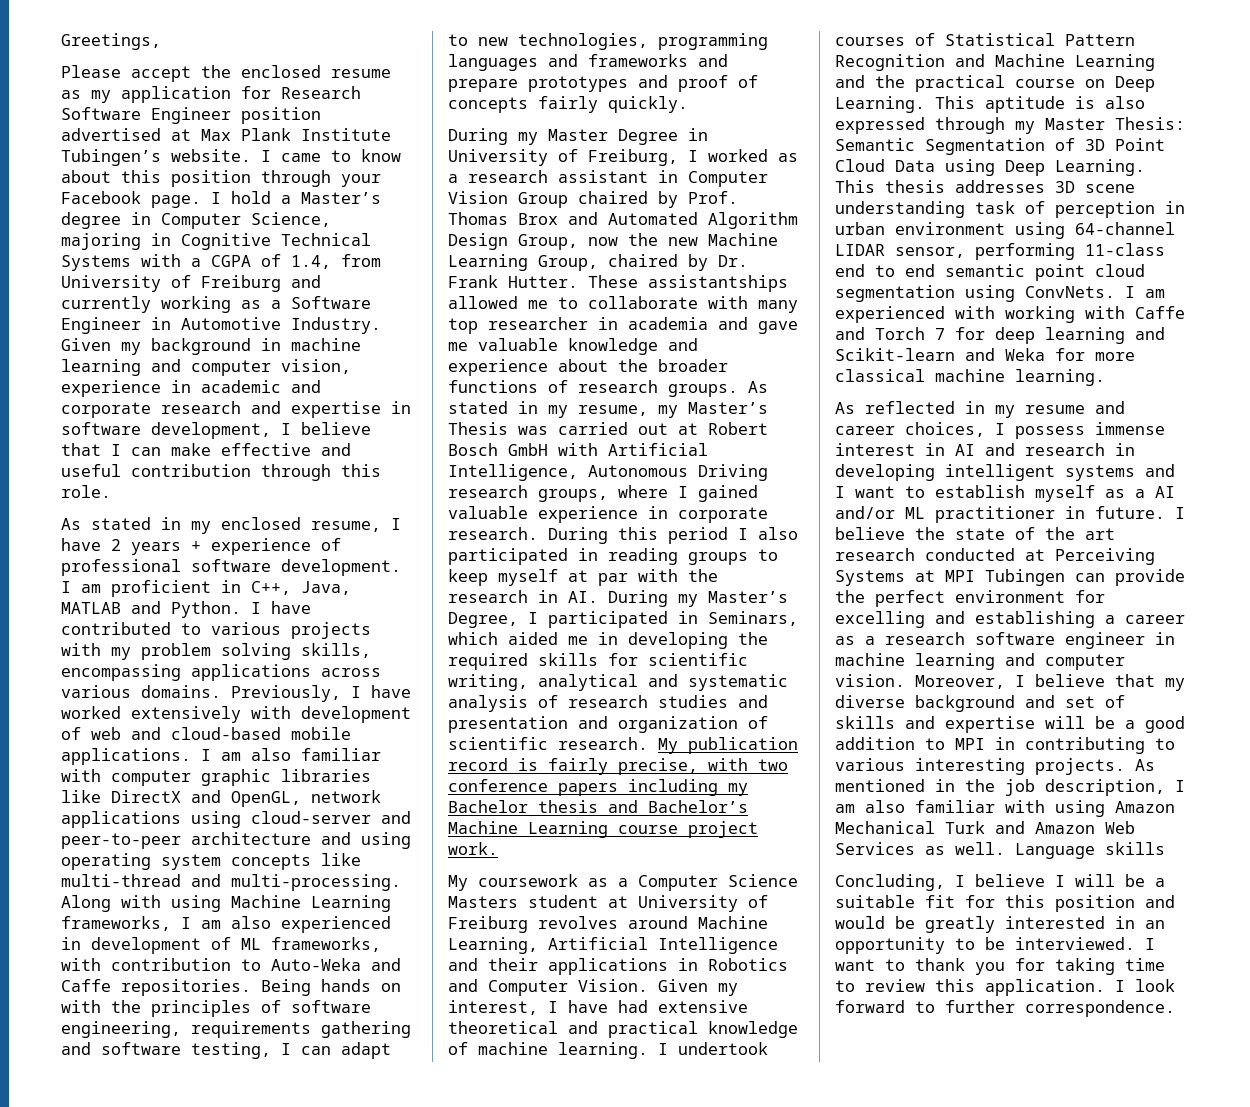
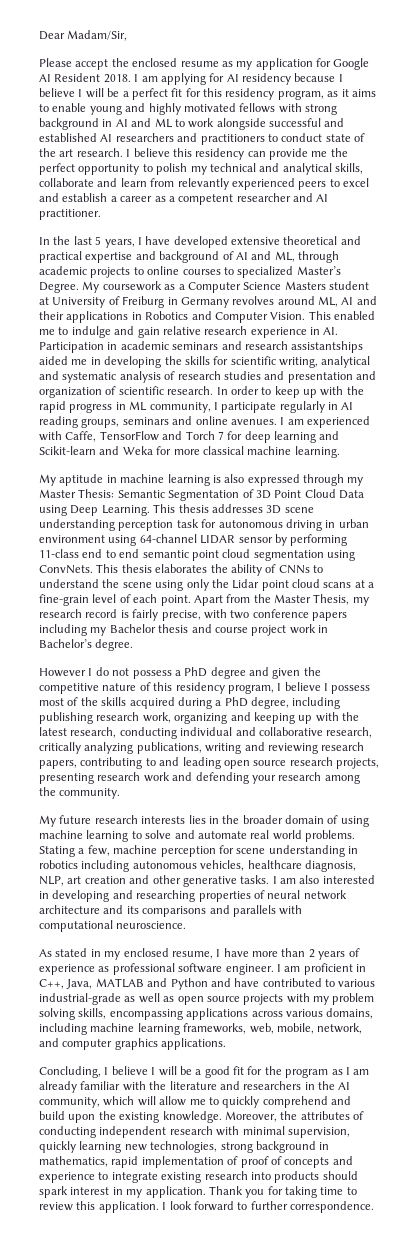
[61,33,161,50] Greetings, -> [39,30,128,41] Dear Madam/Sir,
[281,86,361,99] [61,107,321,124] [61,128,391,141] [61,149,401,166] [61,170,381,187] [61,191,381,208] [61,212,331,229] [61,233,371,250] [61,254,381,271] [61,275,321,292] [61,296,371,313] [61,317,381,334] [61,338,361,355] [61,359,351,376] [61,380,321,397] [61,401,411,418] [61,422,371,439] [61,443,351,456] [61,464,381,481] [61,485,111,498] [61,517,401,534] [61,538,341,555] [61,559,401,576] [61,580,351,597] [61,601,311,618] [61,622,371,639] [61,643,371,660] [61,664,381,681] [61,685,411,702] [61,706,411,723] [61,727,351,740] [61,748,381,765] [61,769,371,786] [61,790,381,807] [61,811,411,828] [61,832,411,849] [61,853,361,870] [61,874,401,891] [61,895,391,912] [61,916,391,933] [61,937,381,954] [61,958,401,971] [61,979,401,996] [61,1000,371,1017] [61,1021,411,1038] [61,1042,391,1059] [448,33,768,50] [448,54,728,71] [448,75,758,92] [448,96,688,113] [448,128,708,145] [448,149,798,166] [448,170,768,187] [448,191,738,208] [448,212,798,229] [448,233,778,250] [448,254,748,271] [448,275,788,292] [448,296,798,313] [448,317,798,334] [448,338,698,355] [448,359,728,376] [448,380,768,397] [448,401,768,418] [448,422,768,435] [448,443,708,456] [448,464,768,481] [448,485,758,502] [448,506,768,523] [448,527,798,544] [448,548,778,565] [448,569,718,586] [448,590,788,607] [448,611,798,628] [448,632,498,645] Research Software Engineer position advertised at Max Plank Institute Tubingen’s website. I came to know about this position through your Facebook page. I hold a Master’s degree in Computer Science, majoring in Cognitive Technical Systems with a CGPA of 1.4, from University of Freiburg and currently working as a Software Engineer in Automotive Industry. Given my background in machine learning and computer vision, experience in academic and corporate research and expertise in software development, I believe that I can make effective and useful contribution through this role. // As stated in my enclosed resume, I have 2 years + experience of professional software development. I am proficient in C++, Java, MATLAB and Python. I have contributed to various projects with my problem solving skills, encompassing applications across various domains. Previously, I have worked extensively with development of web and cloud-based mobile applications. I am also familiar with computer graphic libraries like DirectX and OpenGL, network applications using cloud-server and peer-to-peer architecture and using operating system concepts like multi-thread and multi-processing. Along with using Machine Learning frameworks, I am also experienced in development of ML frameworks, with contribution to Auto-Weka and Caffe repositories. Being hands on with the principles of software engineering, requirements gathering and software testing, I can adapt to new technologies, programming languages and frameworks and prepare prototypes and proof of concepts fairly quickly. // During my Master Degree in University of Freiburg, I worked as a research assistant in Computer Vision Group chaired by Prof. Thomas Brox and Automated Algorithm Design Group, now the new Machine Learning Group, chaired by Dr. Frank Hutter. These assistantships allowed me to collaborate with many top researcher in academia and gave me valuable knowledge and experience about the broader functions of research groups. As stated in my resume, my Master’s Thesis was carried out at Robert Bosch GmbH with Artificial Intelligence, Autonomous Driving research groups, where I gained valuable experience in corporate research. During this period I also participated in reading groups to keep myself at par with the research in AI. During my Master’s Degree, I participated in Seminars, which -> [333,58,370,70] [39,73,343,85] [39,88,376,100] [39,103,337,115] [39,118,345,130] [39,133,365,145] [39,148,348,160] [39,163,363,175] [39,178,369,190] [39,193,329,205] [39,209,101,220] [39,236,361,248] [39,251,339,263] [39,266,341,278] [39,281,369,293] [39,296,377,308] [39,311,375,323] [39,326,339,338] [39,341,364,353] Google AI Resident 2018. I am applying for AI residency because I believe I will be a perfect fit for this residency program, as it aims to enable young and highly motivated fellows with strong background in AI and ML to work alongside successful and established AI researchers and practitioners to conduct state of the art research. I believe this residency can provide me the perfect opportunity to polish my technical and analytical skills, collaborate and learn from relevantly experienced peers to excel and establish a career as a competent researcher and AI practitioner. // In the last 5 years, I have developed extensive theoretical and practical expertise and background of AI and ML, through academic projects to online courses to specialized Master’s Degree. My coursework as a Computer Science Masters student at University of Freiburg in Germany revolves around ML, AI and their applications in Robotics and Computer Vision. This enabled me to indulge and gain relative research experience in AI. Participation in academic seminars and research assistantships
[448,653,528,670] required -> (182, 360) none
[658,737,798,754] [448,758,788,775] [448,779,748,796] [448,800,748,813] [448,821,758,838] [448,842,498,855] [448,874,798,891] [448,895,768,912] [448,916,768,933] [448,937,778,954] [448,958,788,975] [448,979,738,996] [448,1000,748,1015] [448,1021,798,1038] [448,1042,768,1059] [835,33,1135,46] [835,54,1155,71] [835,75,1155,92] [835,96,1065,113] My publication record is fairly precise, with two conference papers including my Bachelor thesis and Bachelor’s Machine Learning course project work. // My coursework as a Computer Science Masters student at University of Freiburg revolves around Machine Learning, Artificial Intelligence and their applications in Robotics and Computer Vision. Given my interest, I have had extensive theoretical and practical knowledge of machine learning. I undertook courses of Statistical Pattern Recognition and Machine Learning and the practical course on Deep Learning. This aptitude -> [216,386,364,398] [39,401,354,413] [39,416,370,428] [39,431,340,443] [39,446,340,458] [39,474,210,486] In order to keep up with the rapid progress in ML community, I participate regularly in AI reading groups, seminars and online avenues. I am experienced with Caffe, TensorFlow and Torch 7 for deep learning and Scikit-learn and Weka for more classical machine learning. // My aptitude in machine learning
[975,201,1155,218] task of perception -> [118,519,322,531] perception task for autonomous driving
[895,247,965,258] sensor, -> [238,534,287,546] sensor by
[1125,286,1165,298] [835,306,1185,323] [835,327,1165,344] [835,348,1135,361] [835,369,1105,386] [835,401,1125,418] [835,422,1165,439] [835,443,1135,456] [835,464,1175,481] [835,485,1175,502] [835,506,1185,523] [835,527,1115,540] [835,548,1155,565] [835,569,1185,586] [835,590,1105,607] [835,611,1185,628] [835,632,1175,649] [835,653,1125,670] [835,674,1185,691] [835,695,1125,712] [835,716,1185,733] [835,737,1175,754] [835,758,1155,775] [835,779,1185,796] [835,800,1175,817] [835,821,1135,834] [835,842,1165,859] I am experienced with working with Caffe and Torch 7 for deep learning and Scikit-learn and Weka for more classical machine learning. // As reflected in my resume and career choices, I possess immense interest in AI and research in developing intelligent systems and I want to establish myself as a AI and/or ML practitioner in future. I believe the state of the art research conducted at Perceiving Systems at MPI Tubingen can provide the perfect environment for excelling and establishing a career as a research software engineer in machine learning and computer vision. Moreover, I believe that my diverse background and set of skills and expertise will be a good addition to MPI in contributing to various interesting projects. As mentioned in the job description, I am also familiar with using Amazon Mechanical Turk and Amazon Web Services as well. Language skills -> [96,564,323,576] [39,579,375,591] [39,594,369,606] [39,609,347,621] [39,624,328,636] [39,639,134,651] [39,667,321,679] [39,682,371,694] [39,697,341,709] [39,712,359,724] [39,727,373,739] [39,742,365,754] [39,757,379,769] [39,772,360,784] [39,787,121,799] [39,815,369,827] [39,830,355,842] [39,845,358,857] [39,860,356,872] [39,875,375,887] [39,890,347,902] [39,905,303,917] [39,920,187,932] [39,948,360,960] [39,963,366,975] [39,978,376,990] [39,993,375,1005] [39,1008,374,1020] [39,1023,363,1035] [39,1038,227,1050] This thesis elaborates the ability of CNNs to understand the scene using only the Lidar point cloud scans at a fine-grain level of each point. Apart from the Master Thesis, my research record is fairly precise, with two conference papers including my Bachelor thesis and course project work in Bachelor’s degree. // However I do not possess a PhD degree and given the competitive nature of this residency program, I believe I possess most of the skills acquired during a PhD degree, including publishing research work, organizing and keeping up with the latest research, conducting individual and collaborative research, critically analyzing publications, writing and reviewing research papers, contributing to and leading open source research projects, presenting research work and defending your research among the community. // My future research interests lies in the broader domain of using machine learning to solve and automate real world problems. Stating a few, machine perception for scene understanding in robotics including autonomous vehicles, healthcare diagnosis, NLP, art creation and other generative tasks. I am also interested in developing and researching properties of neural network architecture and its comparisons and parallels with computational neuroscience. // As stated in my enclosed resume, I have more than 2 years of experience as professional software engineer. I am proficient in C++, Java, MATLAB and Python and have contributed to various industrial-grade as well as open source projects with my problem solving skills, encompassing applications across various domains, including machine learning frameworks, web, mobile, network, and computer graphics applications.
[835,895,1175,912] [835,916,1165,933] [835,937,1155,954] [835,958,965,971] suitable fit for this position and would be greatly interested in an opportunity to be interviewed. I want to thank -> [204,1066,370,1078] [39,1081,351,1093] [39,1096,351,1108] [39,1111,364,1123] [39,1126,350,1138] [39,1141,330,1153] [39,1156,353,1168] [39,1171,358,1183] [39,1186,243,1198] good fit for the program as I am already familiar with the literature and researchers in the AI community, which will allow me to quickly comprehend and build upon the existing knowledge. Moreover, the attributes of conducting independent research with minimal supervision, quickly learning new technologies, strong background in mathematics, rapid implementation of proof of concepts and experience to integrate existing research into products should spark interest in my application. Thank

